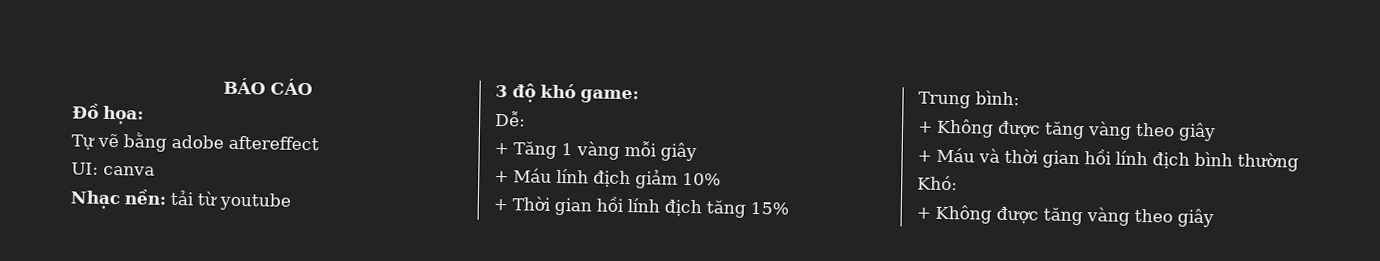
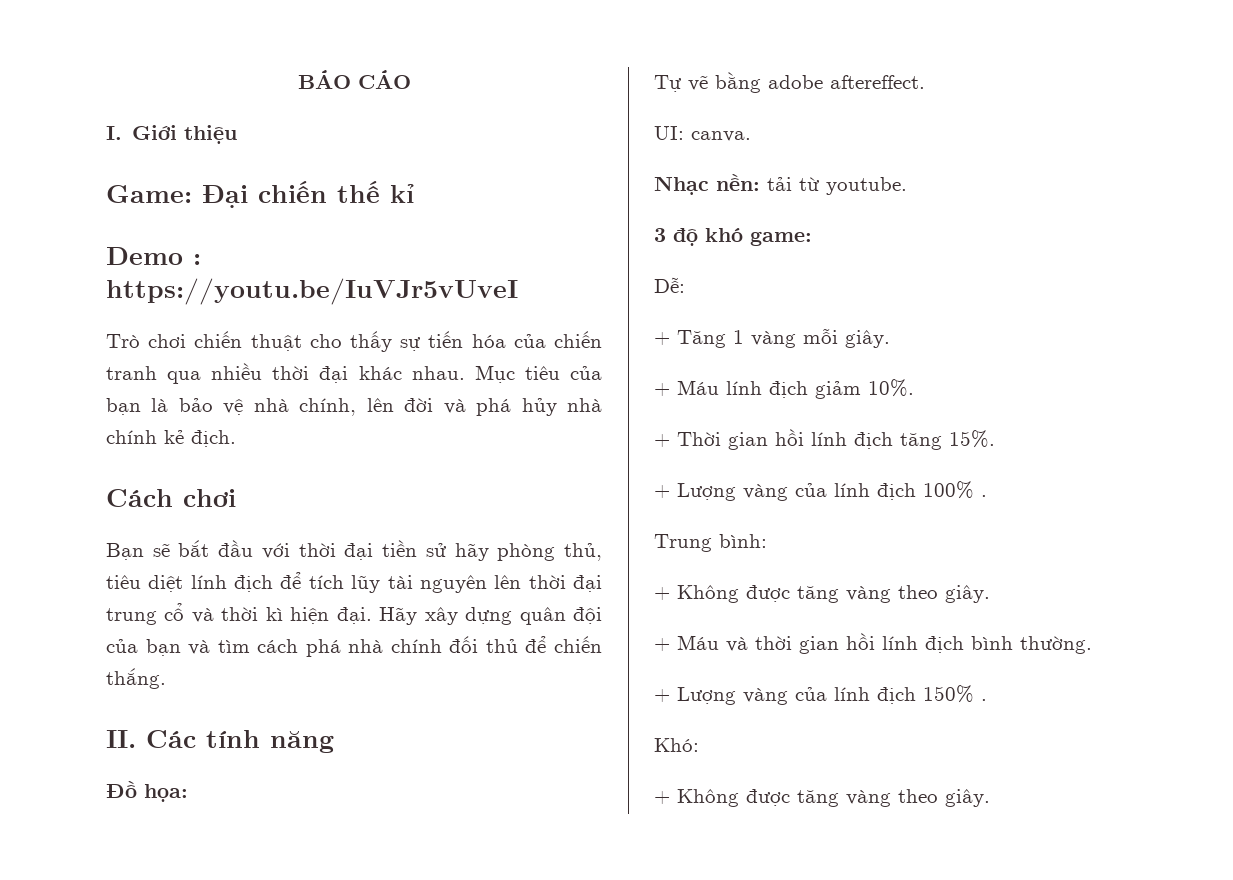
(313, 87) none -> [106,125,238,144] [106,181,414,208] [106,247,201,265] [106,278,518,305] [106,331,602,352] [106,363,602,384] [106,398,602,416] [106,430,236,447] [106,489,236,507] [106,540,603,561] [106,572,603,593] [106,603,602,625] [106,636,602,657] [106,668,166,689] [106,730,335,753] // I. Giới thiệu // Game: Đại chiến thế kỉ // Demo : https://youtu.be/IuVJr5vUveI // Trò chơi chiến thuật cho thấy sự tiến hóa của chiến tranh qua nhiều thời đại khác nhau. Mục tiêu của bạn là bảo vệ nhà chính, lên đời và phá hủy nhà chính kẻ địch. // Cách chơi // Bạn sẽ bắt đầu với thời đại tiền sử hãy phòng thủ, tiêu diệt lính địch để tích lũy tài nguyên lên thời đại trung cổ và thời kì hiện đại. Hãy xây dựng quân đội của bạn và tìm cách phá nhà chính đối thủ để chiến thắng. // II. Các tính năng
[228,135,319,151] aftereffect -> [830,75,925,89] aftereffect.
[103,165,155,176] canva -> [691,131,751,142] canva.
[219,192,291,211] youtube -> [826,177,907,195] youtube.
[660,142,697,162] giây -> [845,330,890,348] giây.
[682,172,721,186] 10% -> [868,379,914,397] 10%.
[750,201,789,215] 15% -> [949,430,995,448] [654,481,987,501] 15%. // + Lượng vàng của lính địch 100% .
[1178,122,1216,142] giây -> [945,585,990,603] giây.
[1237,152,1299,172] thường -> [1020,636,1092,654] [654,685,987,705] thường. // + Lượng vàng của lính địch 150% .
[1177,208,1214,228] giây -> [945,789,990,807] giây.

